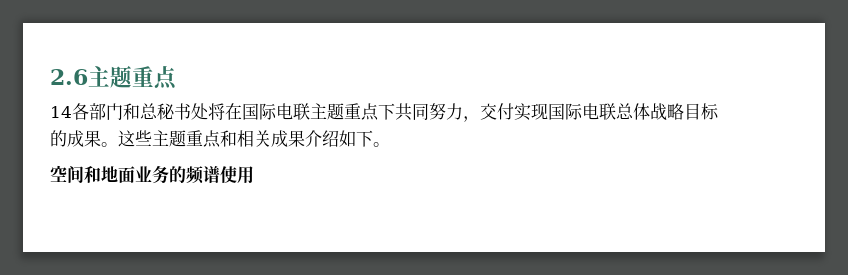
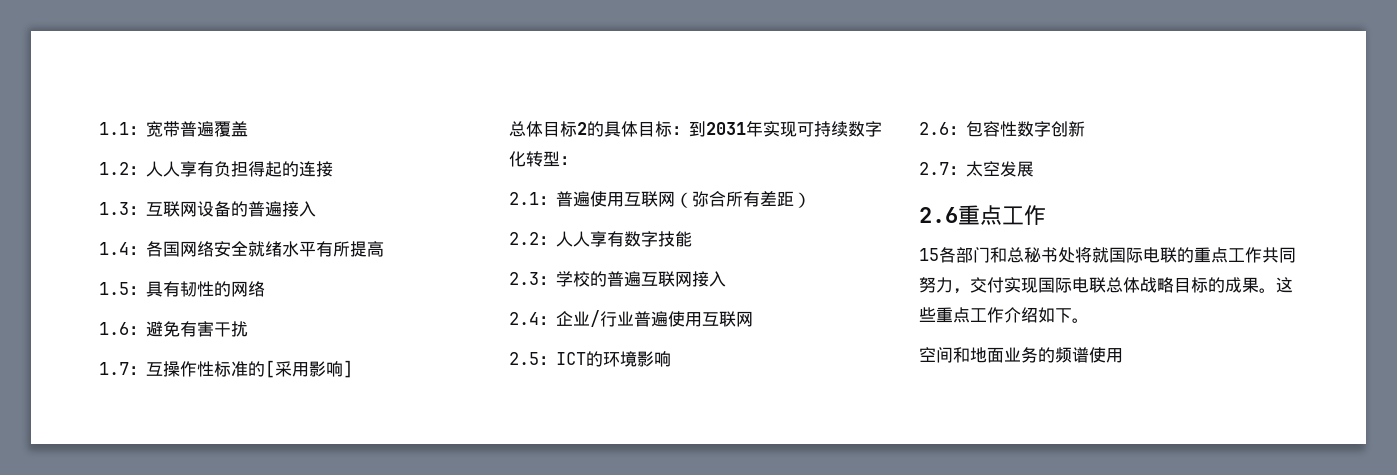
[50,65,177,90] [50,106,72,118] 2.6主题重点 // 14 -> [99,121,248,137] [99,161,333,177] [99,201,316,217] [99,241,384,257] [99,281,265,297] [99,321,248,337] [99,360,353,378] [509,120,882,137] [509,151,577,167] [509,191,811,208] [509,231,692,247] [509,271,726,287] [509,310,753,327] [509,351,671,367] [919,121,1085,137] [919,161,1034,177] [919,205,1046,225] [919,248,939,261] 1.1：宽带普遍覆盖 // 1.2：人人享有负担得起的连接 // 1.3：互联网设备的普遍接入 // 1.4：各国网络安全就绪水平有所提高 // 1.5：具有韧性的网络 // 1.6：避免有害干扰 // 1.7：互操作性标准的[采用影响] // 总体目标2的具体目标：到2031年实现可持续数字化转型： // 2.1：普遍使用互联网（弥合所有差距） // 2.2：人人享有数字技能 // 2.3：学校的普遍互联网接入 // 2.4：企业/行业普遍使用互联网 // 2.5：ICT的环境影响 // 2.6：包容性数字创新 // 2.7：太空发展 // 2.6重点工作 // 15
[225,103,395,121] 在国际电联主题重点下 -> [1092,247,1262,263] 就国际电联的重点工作
[152,130,305,148] 主题重点和相关成果 -> [936,307,1004,323] 重点工作

